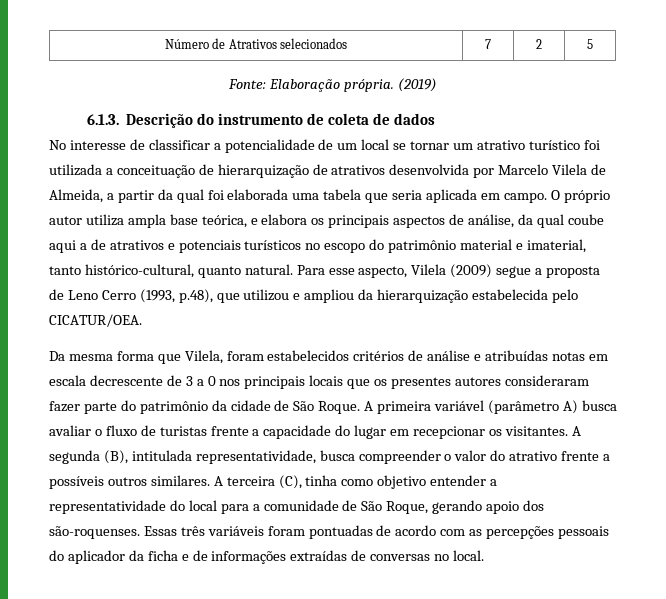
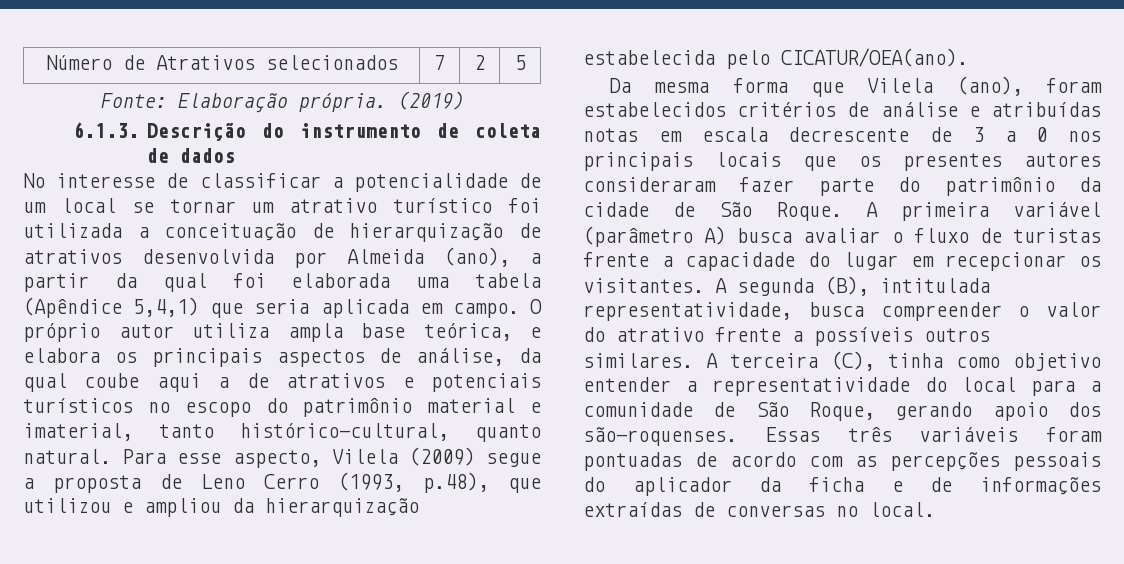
[498,164,607,175] [49,189,103,203] Marcelo Vilela de Almeida, -> [347,247,510,267] Almeida (ano),
(362, 194) none -> [23,297,200,318] (Apêndice 5,4,1)
[49,314,142,327] CICATUR/OEA. -> [781,48,968,67] CICATUR/OEA(ano).
[184,350,223,364] Vilela, -> [867,76,1023,96] Vilela (ano),

